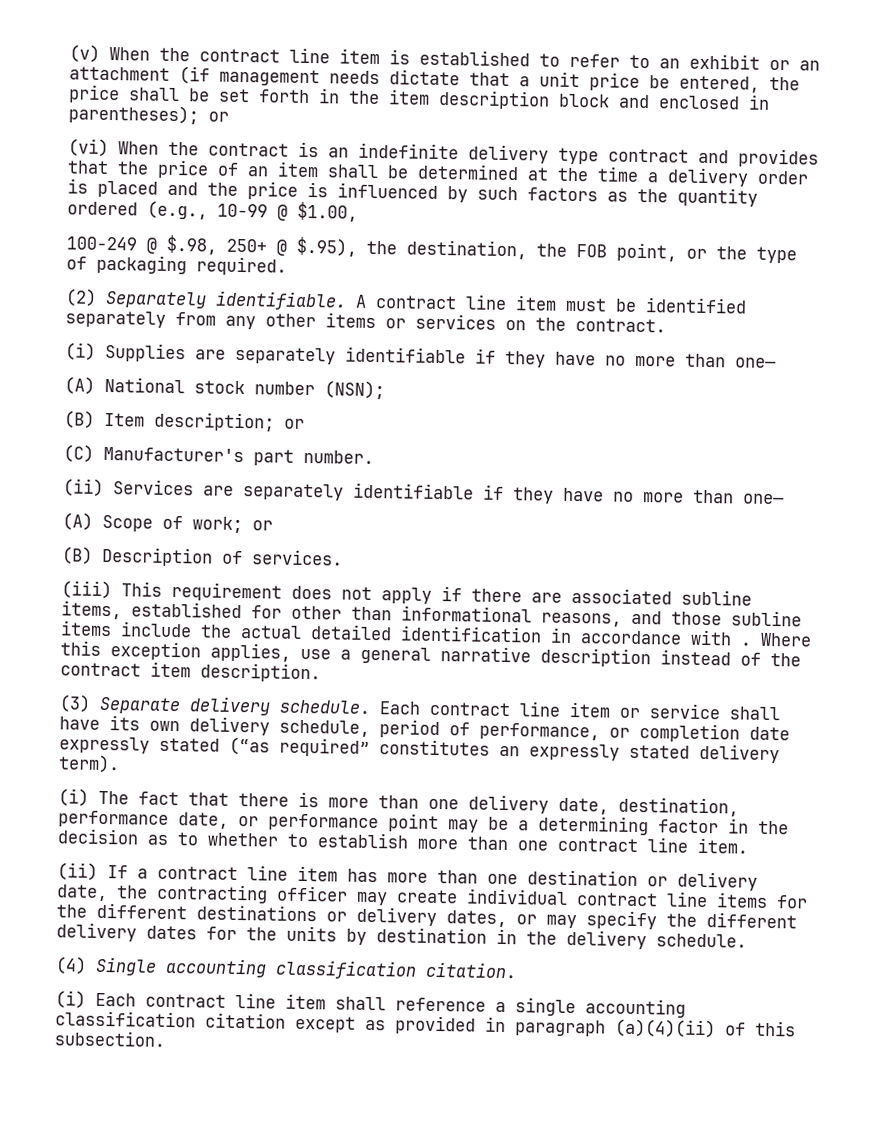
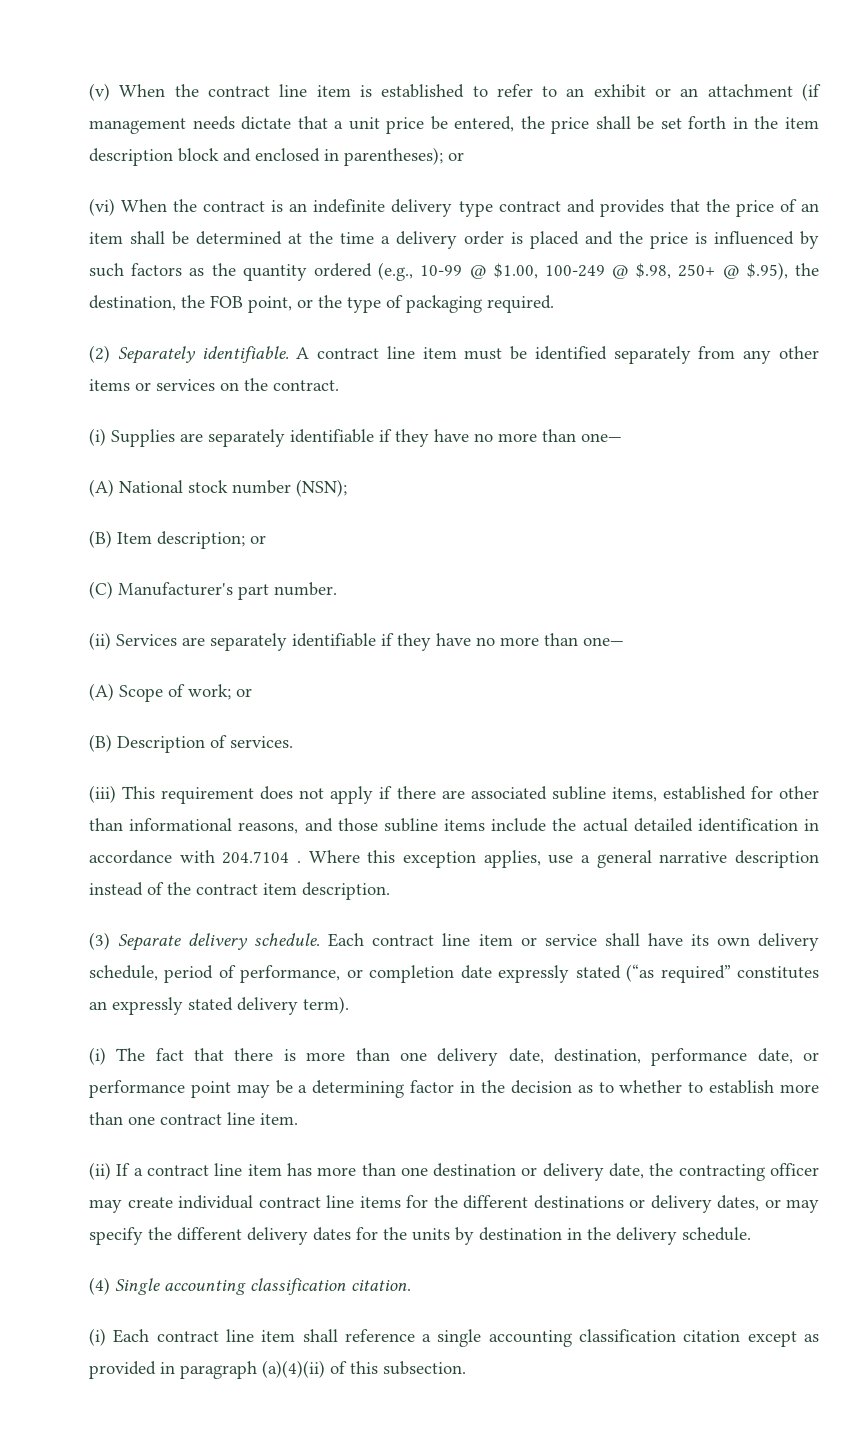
(358, 211) // -> (538, 271) none
(732, 637) none -> [222,851,290,864] 204.7104

